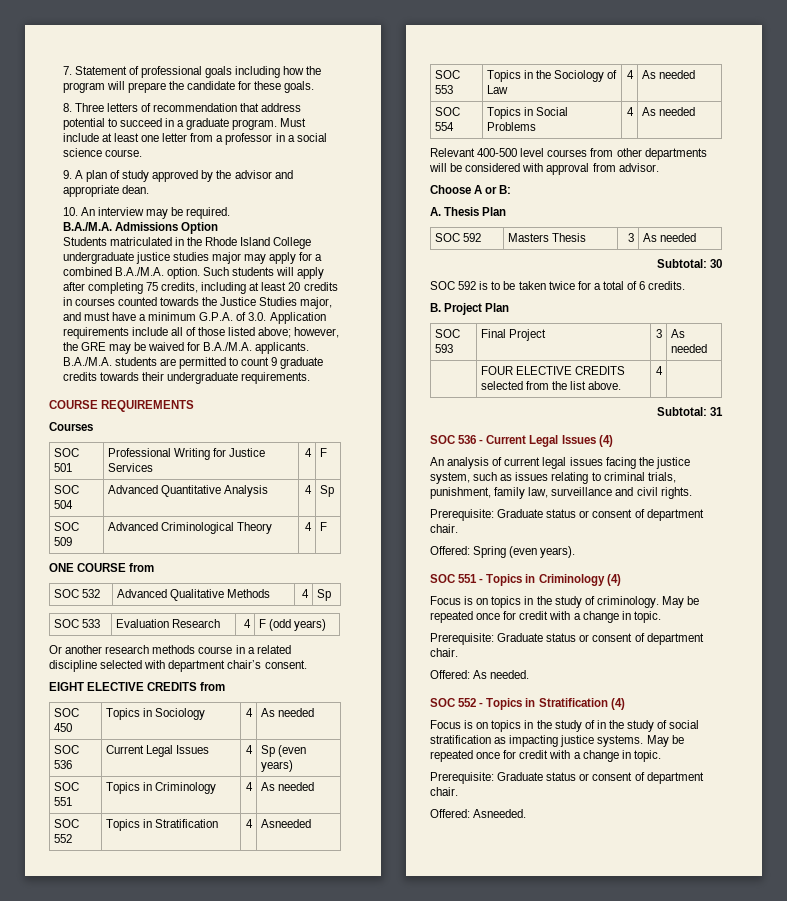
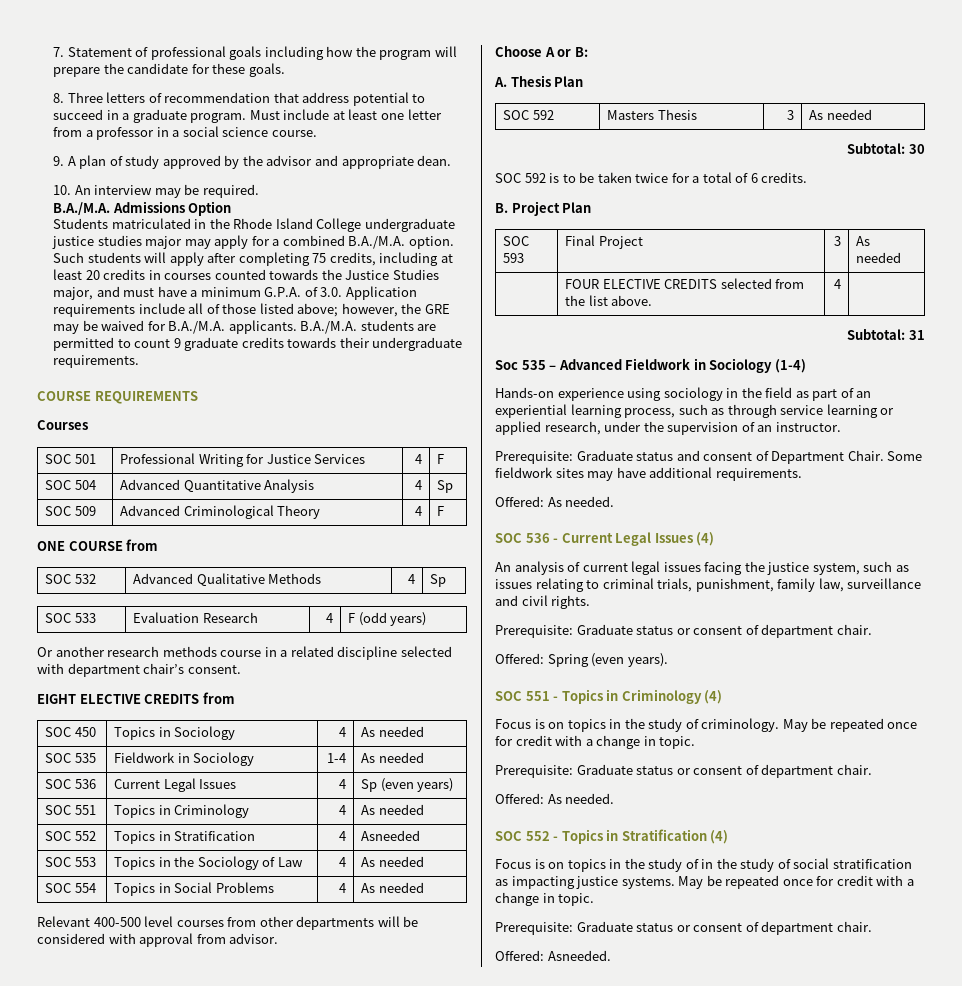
(314, 712) none -> [45,753,96,763] [114,752,255,766] [326,753,346,763] [361,752,424,763] // SOC 535 | Fieldwork in Sociology | 1-4 | As needed
(723, 411) none -> [495,358,806,373] [495,387,872,401] [495,404,895,418] [495,421,841,435] [495,450,923,464] [495,467,802,481] [495,496,615,507] // Soc 535 – Advanced Fieldwork in Sociology (1-4) // Hands-on experience using sociology in the field as part of an experiential learning process, such as through service learning or applied research, under the supervision of an instructor. // Prerequisite: Graduate status and consent of Department Chair. Some fieldwork sites may have additional requirements. // Offered: As needed.

